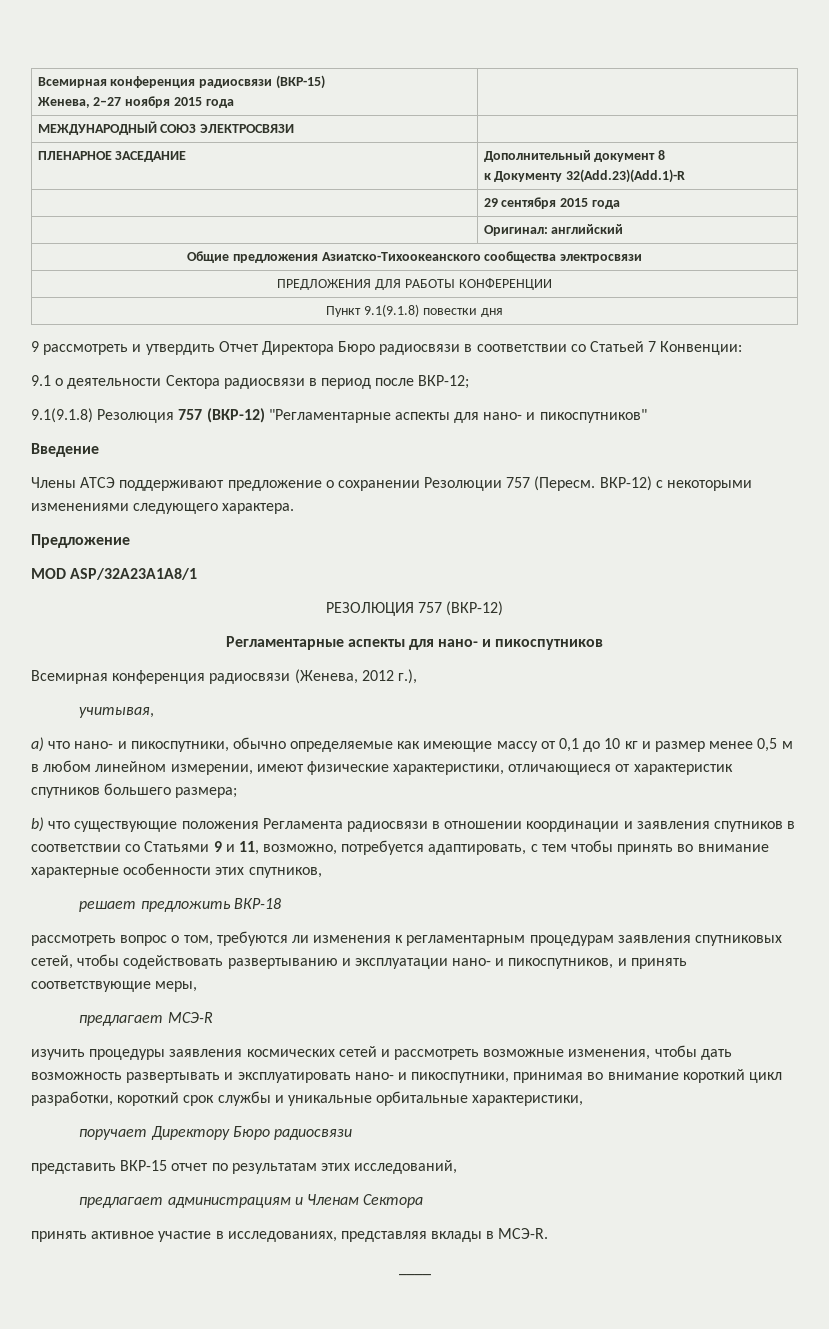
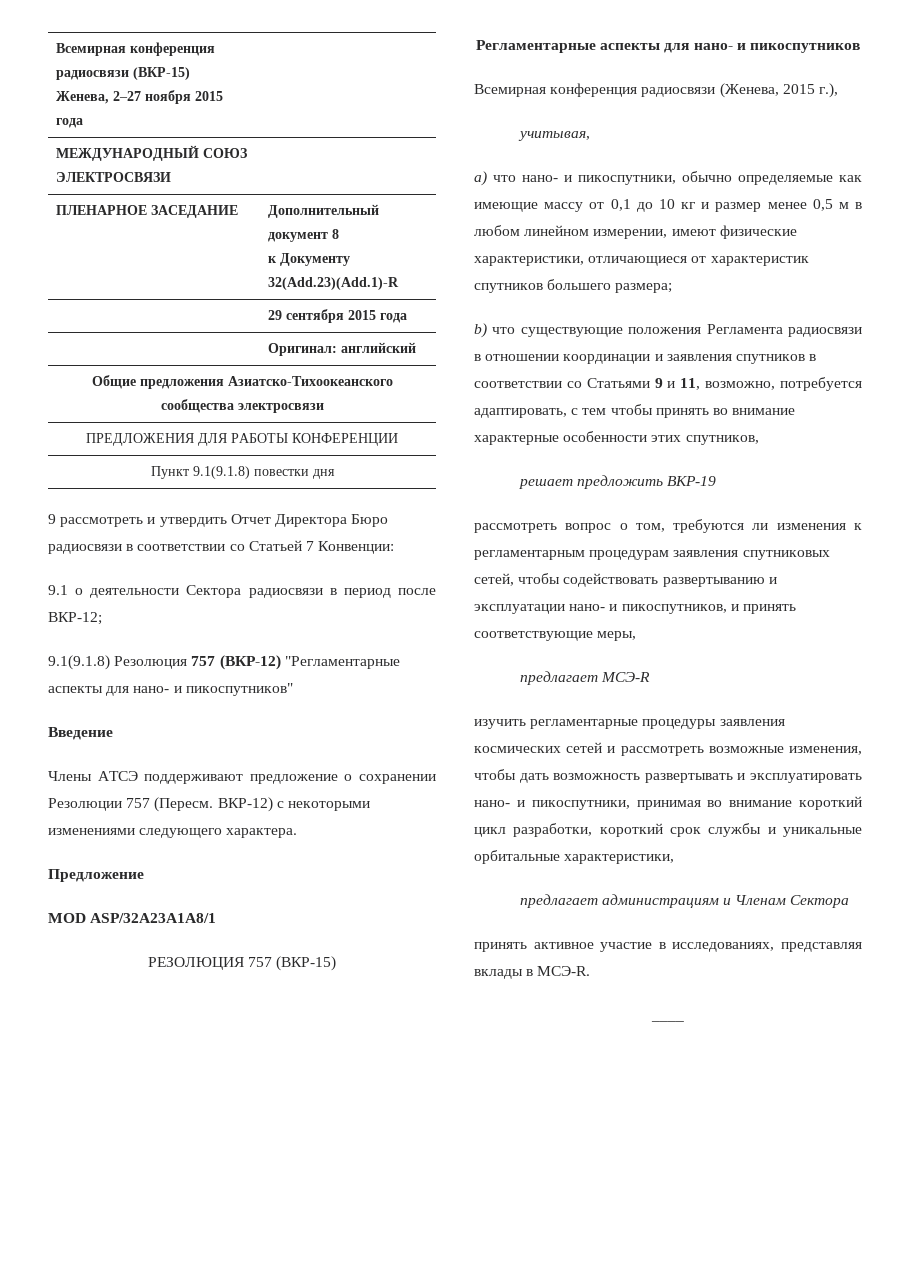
[446,601,504,616] (ВКР-12) -> [276,956,337,971] (ВКР-15)
[361,670,394,681] 2012 -> [782,84,815,94] 2015
[233,898,281,909] ВКР-18 -> [666,476,716,486] ВКР-19
(85, 1054) none -> [530,719,639,729] регламентарные
[79,1126,352,1140] [31,1160,458,1174] // поручает Директору Бюро радиосвязи // представить ВКР-15 отчет по результатам этих исследований, -> (675, 859) none

